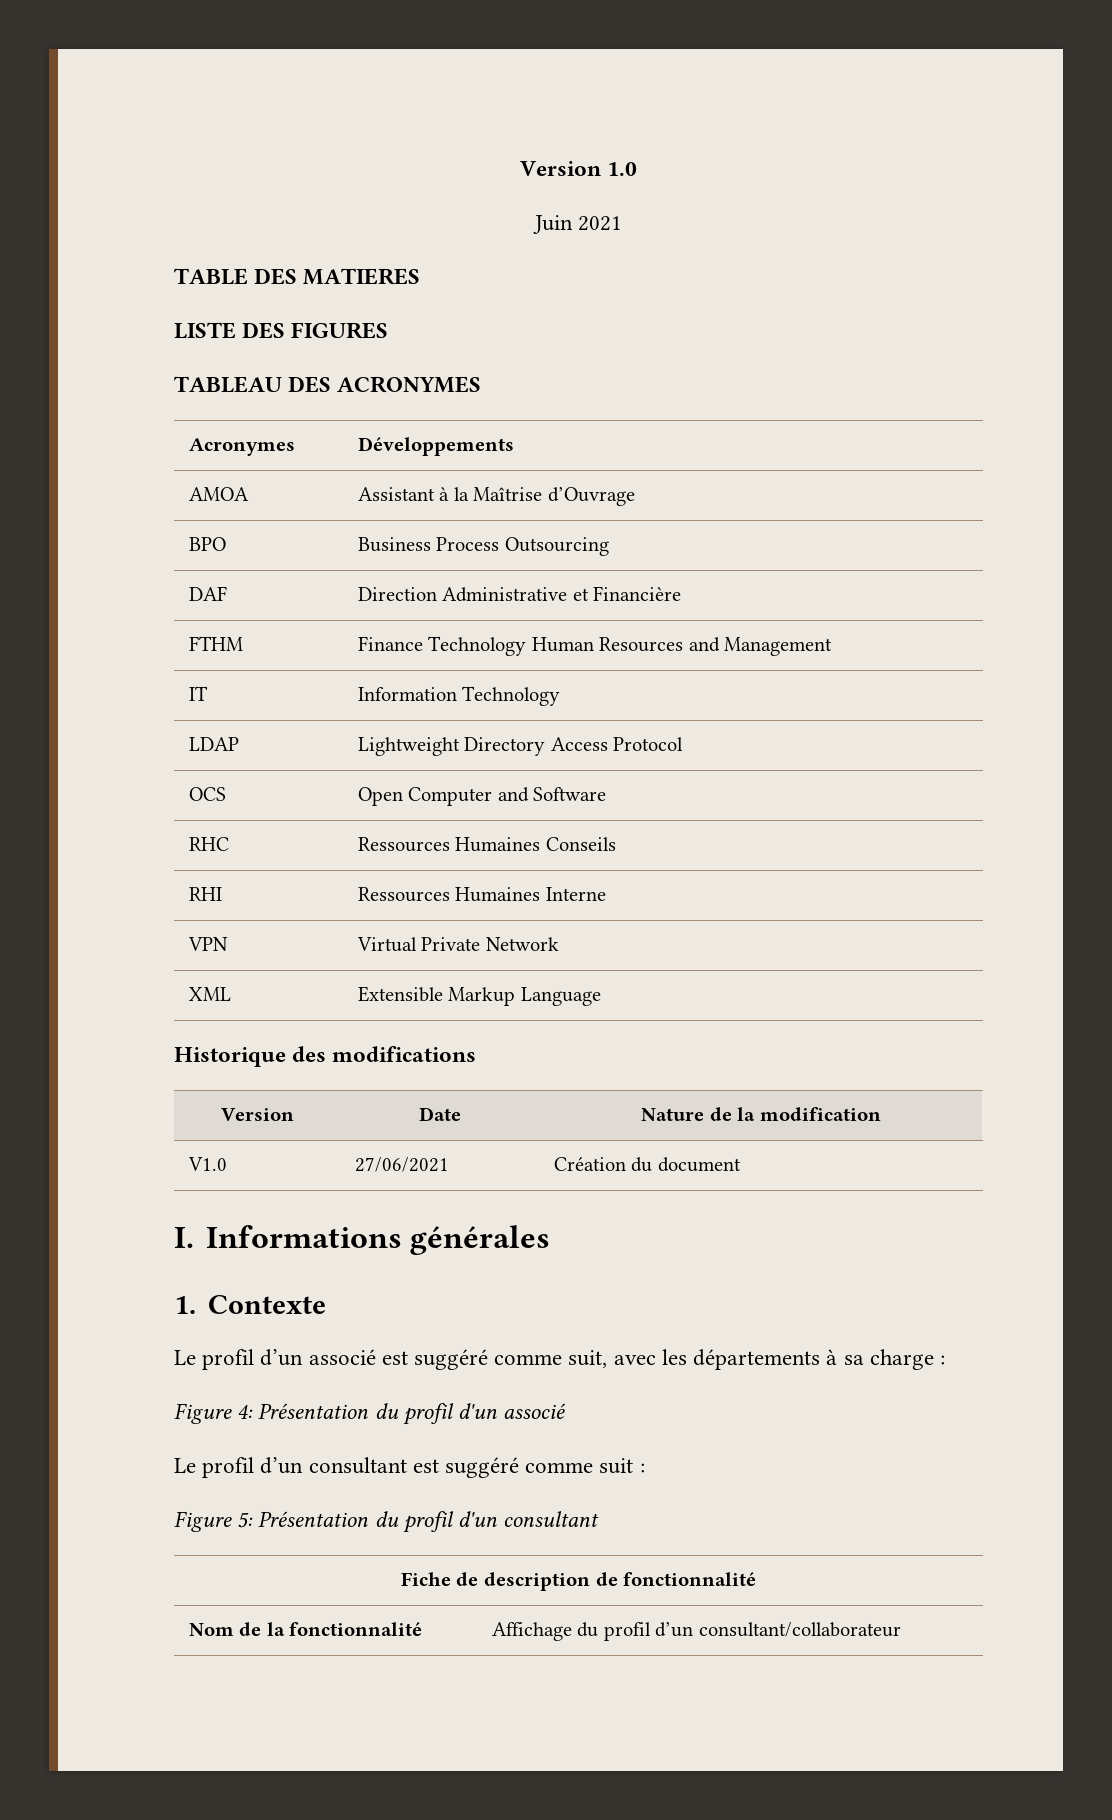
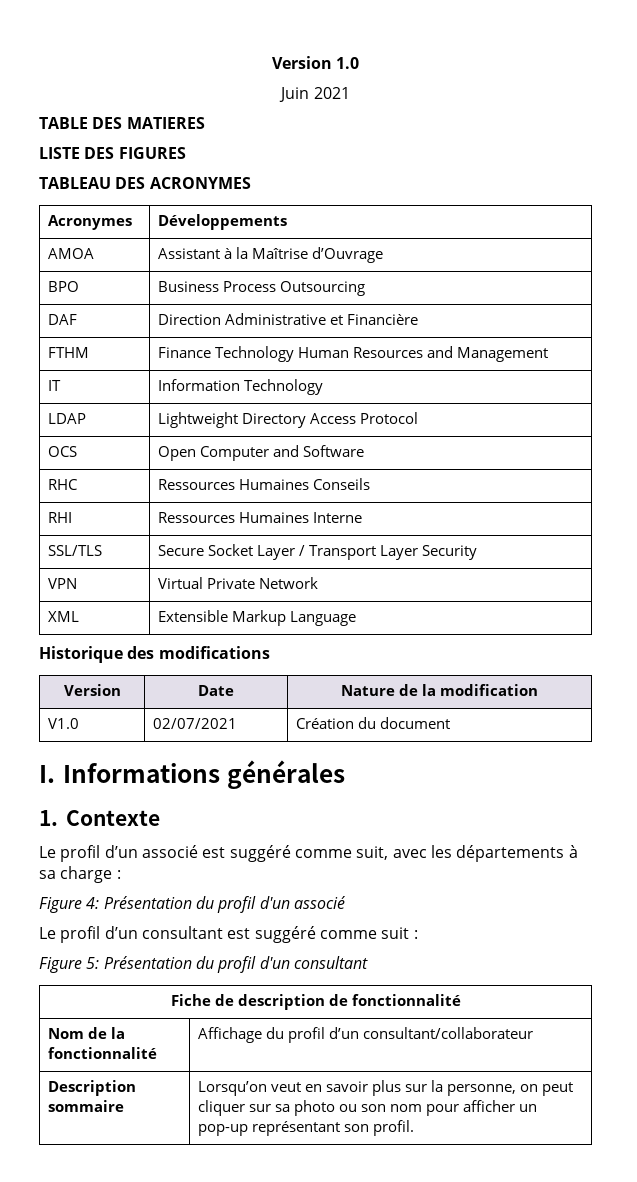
(606, 894) none -> [48,545,103,556] [158,544,478,560] // SSL/TLS | Secure Socket Layer / Transport Layer Security
[354,1157,449,1172] 27/06/2021 -> [153,718,238,729] 02/07/2021
(901, 1629) none -> [48,1080,137,1096] [48,1100,125,1112] [198,1080,574,1096] [198,1100,538,1116] [198,1120,415,1136] // Description sommaire | Lorsqu’on veut en savoir plus sur la personne, on peut cliquer sur sa photo ou son nom pour afficher un pop-up représentant son profil.

